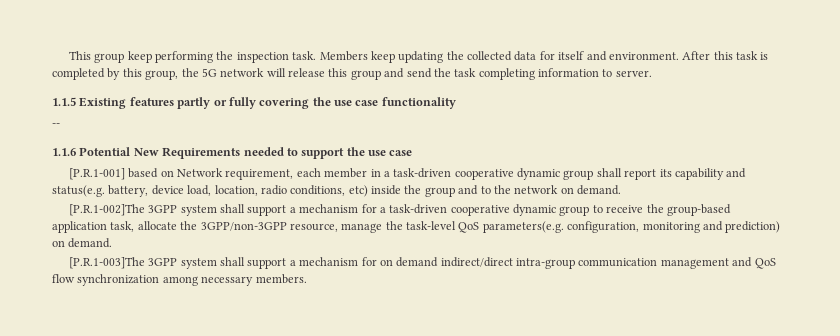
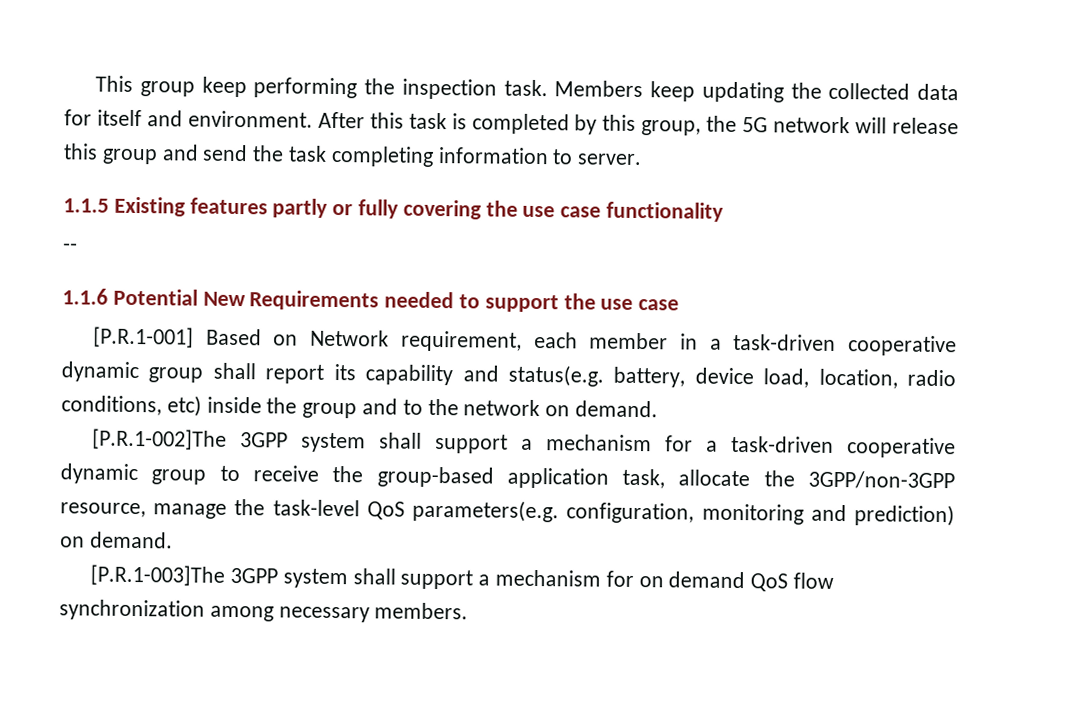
[128,168,159,178] based -> [205,328,262,346] Based
[440,257,753,269] indirect/direct intra-group communication management and -> (746, 580) none

